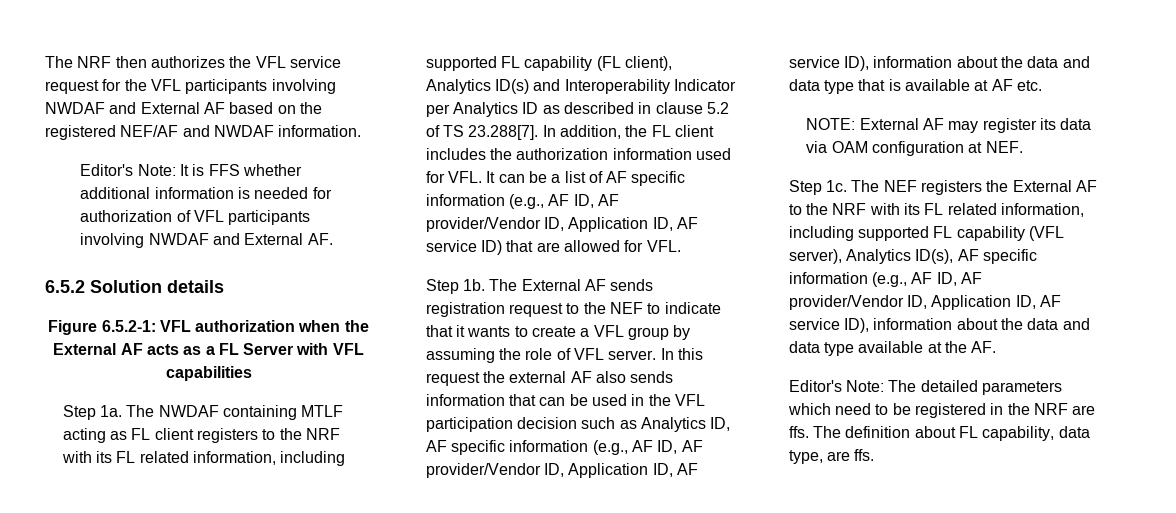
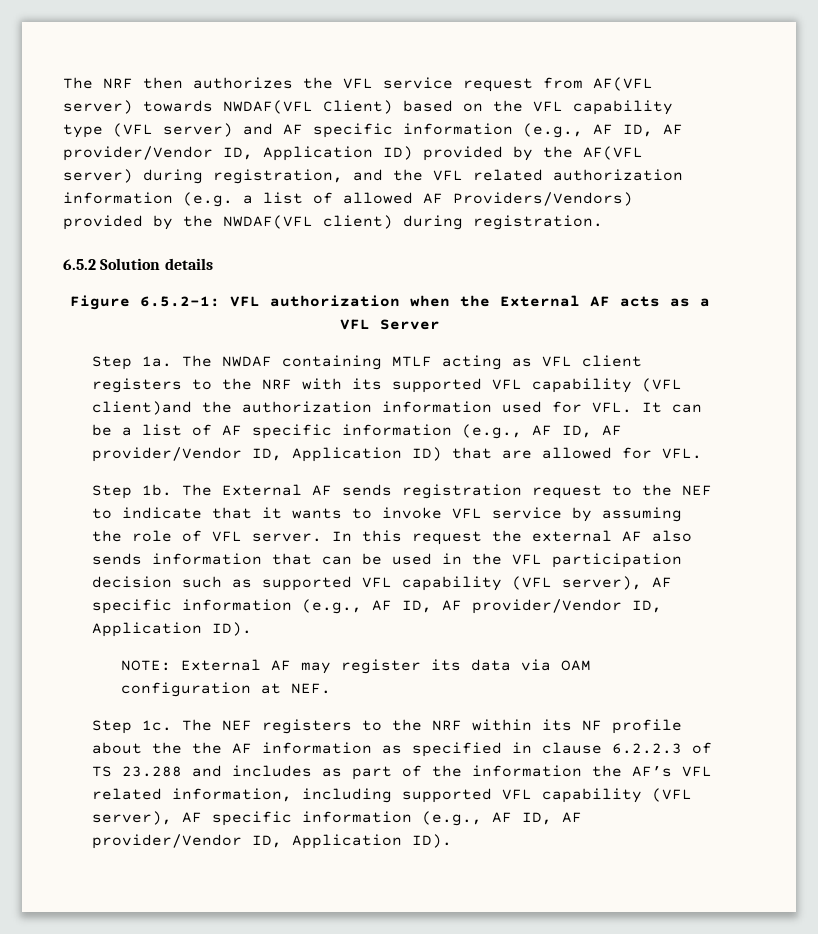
[102,79,336,94] [45,102,322,114] [45,125,362,140] [80,164,302,176] [80,187,332,199] [80,210,311,225] [80,233,333,248] for the VFL participants involving NWDAF and External AF based on the registered NEF/AF and NWDAF information. // Editor's Note: It is FFS whether additional information is needed for authorization of VFL participants involving NWDAF and External AF. -> [543,77,653,91] [63,100,673,115] [63,123,683,138] [63,146,643,161] [63,169,683,184] [63,192,633,207] [63,215,603,230] from AF(VFL server) towards NWDAF(VFL Client) based on the VFL capability type (VFL server) and AF specific information (e.g., AF ID, AF provider/Vendor ID, Application ID) provided by the AF(VFL server) during registration, and the VFL related authorization information (e.g. a list of allowed AF Providers/Vendors) provided by the NWDAF(VFL client) during registration.
[218,343,239,355] FL -> [339,319,370,330] VFL
[296,343,364,355] [165,366,252,381] with VFL capabilities -> (440, 324) none
[131,428,151,440] FL -> [542,356,573,367] VFL
[116,451,346,466] [425,56,672,71] [425,79,736,94] [425,102,729,117] [425,125,714,140] [425,148,486,160] FL related information, including supported FL capability (FL client), Analytics ID(s) and Interoperability Indicator per Analytics ID as described in clause 5.2 of TS 23.288[7]. In addition, the FL client includes -> [392,378,683,393] [92,401,193,415] supported VFL capability (VFL client)and
[652,217,698,231] [425,240,477,252] ID, AF service -> (403, 454) none
[531,325,669,340] create a VFL group -> [382,507,563,519] invoke VFL service
[640,417,731,432] Analytics ID, -> [262,576,643,591] supported VFL capability (VFL server),
[652,463,698,477] [788,56,1090,71] [788,79,1042,94] ID, AF service ID), information about the data and data type that is available at AF etc. -> [212,622,253,636] ID).
[986,180,1097,192] [788,203,1084,217] [788,226,1064,241] [788,249,954,264] the External AF to the NRF with its FL related information, including supported FL capability (VFL server), Analytics ID(s), -> [362,719,683,734] [92,742,713,757] [92,765,713,780] [92,788,693,803] [92,811,173,825] to the NRF within its NF profile about the the AF information as specified in clause 6.2.2.3 of TS 23.288 and includes as part of the information the AF’s VFL related information, including supported VFL capability (VFL server),
[1015,295,1061,309] [788,318,1090,333] [788,341,997,356] [788,380,1062,395] [787,403,1096,418] [788,426,1090,441] [788,449,875,464] ID, AF service ID), information about the data and data type available at the AF. // Editor's Note: The detailed parameters which need to be registered in the NRF are ffs. The definition about FL capability, data type, are ffs. -> [412,834,453,848] ID).

